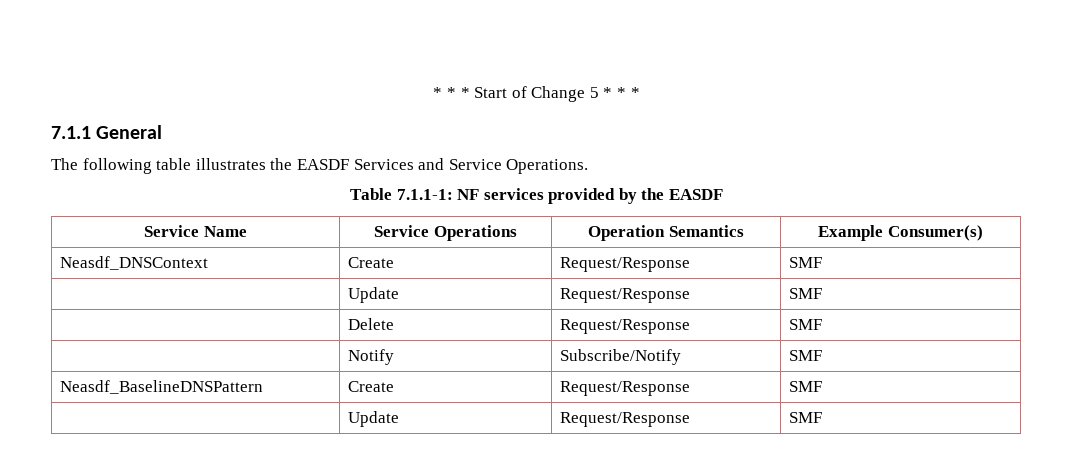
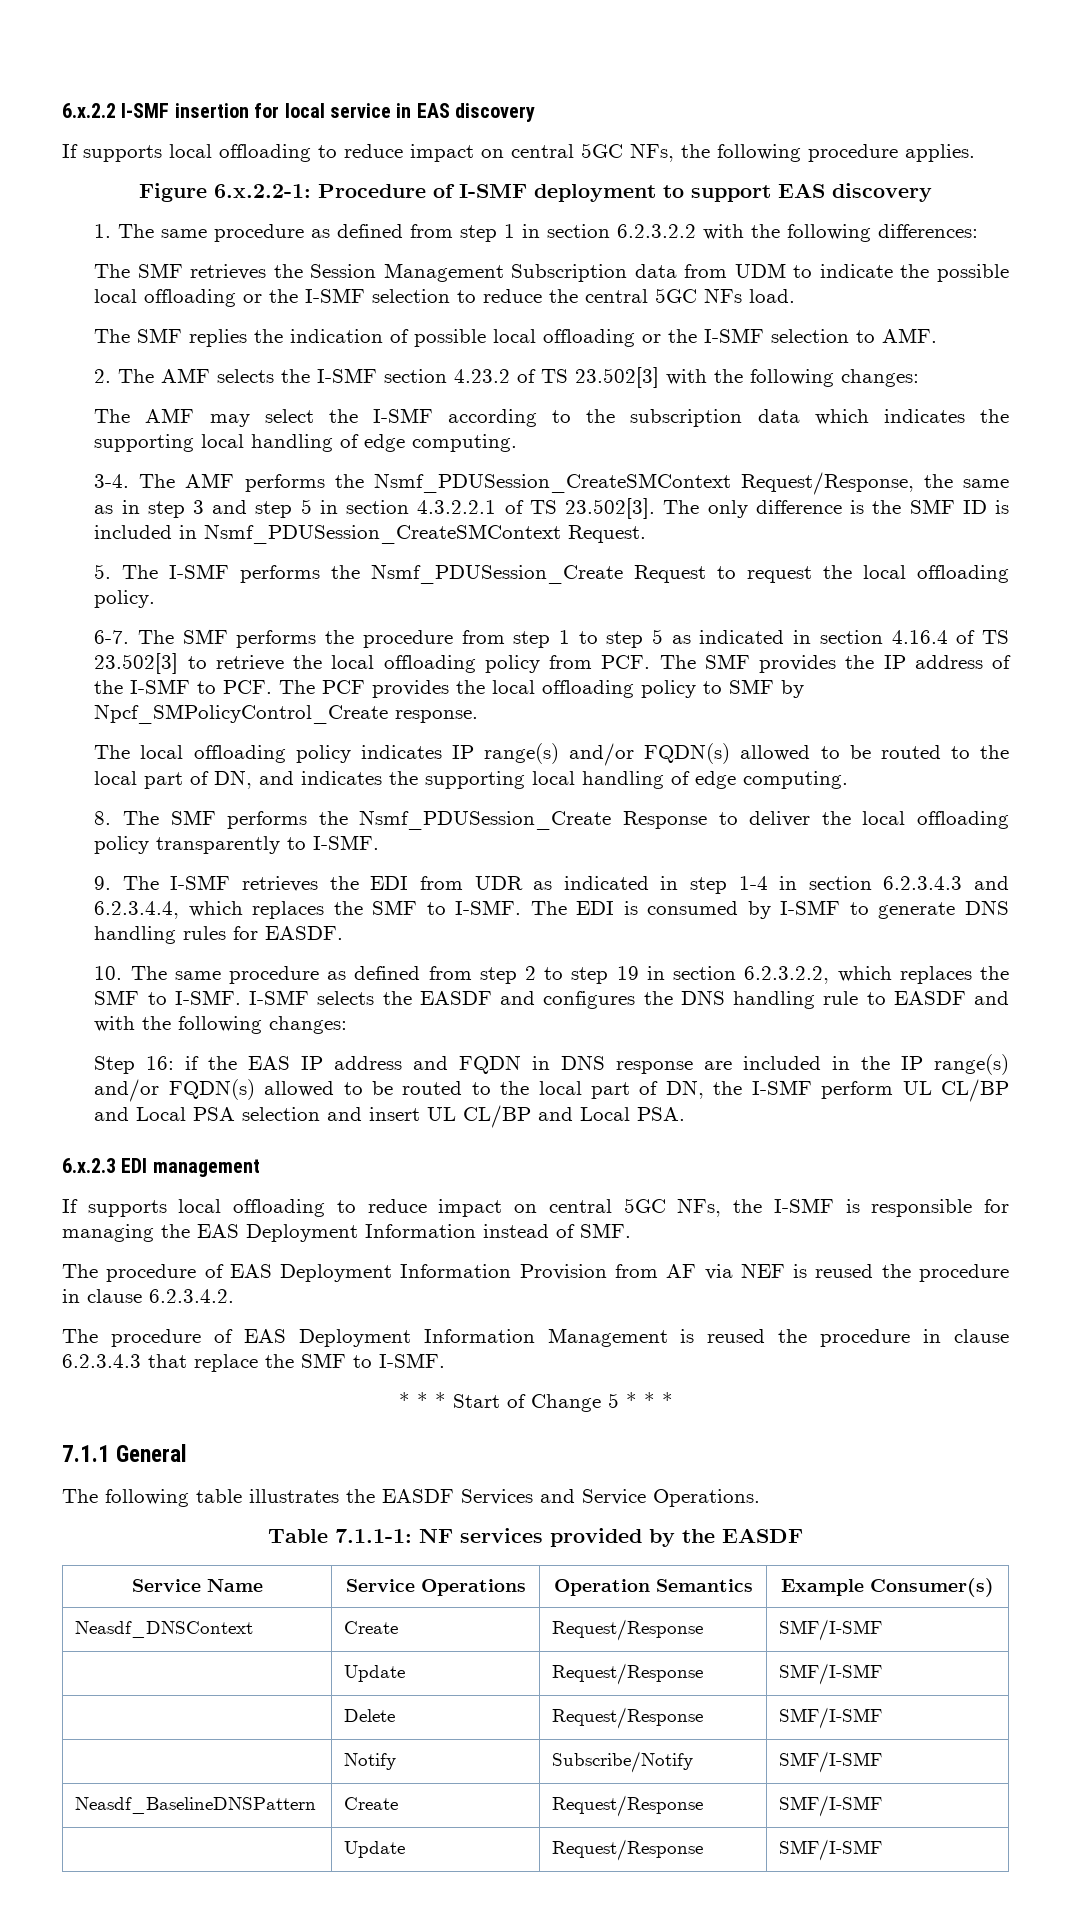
(433, 92) none -> [62,103,536,122] [62,143,975,162] [139,183,932,202] [94,224,979,242] [94,263,1010,282] [94,288,796,307] [94,328,938,347] [94,367,920,388] [94,408,1009,427] [94,434,518,452] [94,472,1010,495] [94,498,1010,519] [94,524,647,544] [94,564,1009,584] [94,590,156,608] [94,629,1010,648] [94,653,1012,674] [94,679,805,698] [94,704,479,724] [94,743,1009,766] [94,770,849,789] [94,810,1009,830] [94,835,380,854] [94,875,1010,894] [94,900,1010,919] [94,926,344,944] [94,966,1009,984] [94,990,1010,1009] [94,1016,348,1034] [94,1054,1010,1075] [94,1079,1010,1102] [94,1105,686,1128] [62,1158,260,1177] [62,1198,1010,1217] [62,1223,631,1242] [62,1263,1010,1282] [62,1289,234,1303] [62,1328,1009,1347] [62,1353,445,1372] 6.x.2.2 I-SMF insertion for local service in EAS discovery // If supports local offloading to reduce impact on central 5GC NFs, the following procedure applies. // Figure 6.x.2.2-1: Procedure of I-SMF deployment to support EAS discovery // 1. The same procedure as defined from step 1 in section 6.2.3.2.2 with the following differences: // The SMF retrieves the Session Management Subscription data from UDM to indicate the possible local offloading or the I-SMF selection to reduce the central 5GC NFs load. // The SMF replies the indication of possible local offloading or the I-SMF selection to AMF. // 2. The AMF selects the I-SMF section 4.23.2 of TS 23.502[3] with the following changes: // The AMF may select the I-SMF according to the subscription data which indicates the supporting local handling of edge computing. // 3-4. The AMF performs the Nsmf_PDUSession_CreateSMContext Request/Response, the same as in step 3 and step 5 in section 4.3.2.2.1 of TS 23.502[3]. The only difference is the SMF ID is included in Nsmf_PDUSession_CreateSMContext Request. // 5. The I-SMF performs the Nsmf_PDUSession_Create Request to request the local offloading policy. // 6-7. The SMF performs the procedure from step 1 to step 5 as indicated in section 4.16.4 of TS 23.502[3] to retrieve the local offloading policy from PCF. The SMF provides the IP address of the I-SMF to PCF. The PCF provides the local offloading policy to SMF by Npcf_SMPolicyControl_Create response. // The local offloading policy indicates IP range(s) and/or FQDN(s) allowed to be routed to the local part of DN, and indicates the supporting local handling of edge computing. // 8. The SMF performs the Nsmf_PDUSession_Create Response to deliver the local offloading policy transparently to I-SMF. // 9. The I-SMF retrieves the EDI from UDR as indicated in step 1-4 in section 6.2.3.4.3 and 6.2.3.4.4, which replaces the SMF to I-SMF. The EDI is consumed by I-SMF to generate DNS handling rules for EASDF. // 10. The same procedure as defined from step 2 to step 19 in section 6.2.3.2.2, which replaces the SMF to I-SMF. I-SMF selects the EASDF and configures the DNS handling rule to EASDF and with the following changes: // Step 16: if the EAS IP address and FQDN in DNS response are included in the IP range(s) and/or FQDN(s) allowed to be routed to the local part of DN, the I-SMF perform UL CL/BP and Local PSA selection and insert UL CL/BP and Local PSA. // 6.x.2.3 EDI management // If supports local offloading to reduce impact on central 5GC NFs, the I-SMF is responsible for managing the EAS Deployment Information instead of SMF. // The procedure of EAS Deployment Information Provision from AF via NEF is reused the procedure in clause 6.2.3.4.2. // The procedure of EAS Deployment Information Management is reused the procedure in clause 6.2.3.4.3 that replace the SMF to I-SMF. //
[788,257,822,268] [347,287,399,303] [559,288,690,303] [788,288,822,299] SMF // | Update | Request/Response | SMF -> [778,1619,882,1641] [343,1665,405,1682] [551,1663,703,1685] [778,1663,882,1685] SMF/I-SMF // | Update | Request/Response | SMF/I-SMF
[788,319,822,330] SMF -> [778,1707,882,1729] SMF/I-SMF
[788,350,822,361] SMF -> [778,1751,882,1773] SMF/I-SMF
[788,381,822,392] [347,411,399,427] [559,412,690,427] [788,412,822,423] SMF // | Update | Request/Response | SMF -> [778,1795,882,1817] [343,1841,405,1858] [551,1839,703,1861] [778,1839,882,1861] SMF/I-SMF // | Update | Request/Response | SMF/I-SMF

